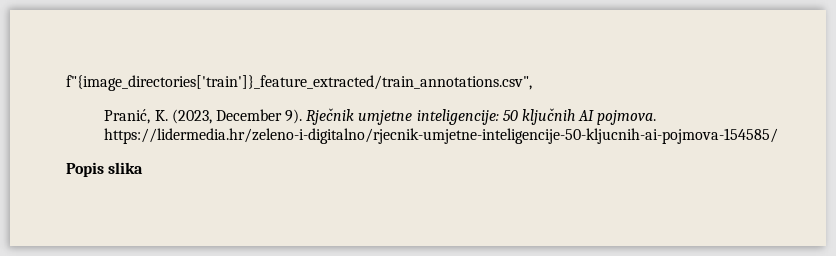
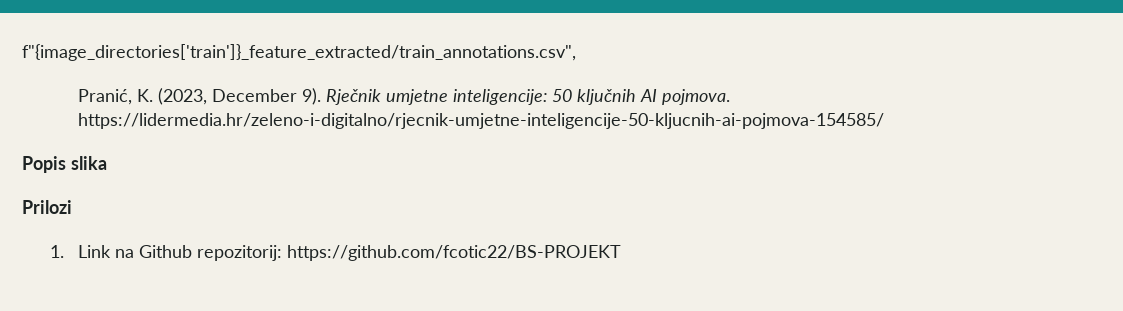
(144, 168) none -> [22,200,72,214] [50,245,622,261] // Prilozi // 1. Link na Github repozitorij: https://github.com/fcotic22/BS-PROJEKT

